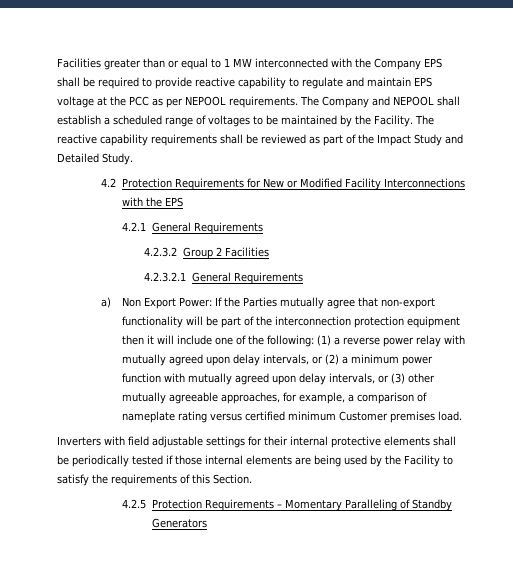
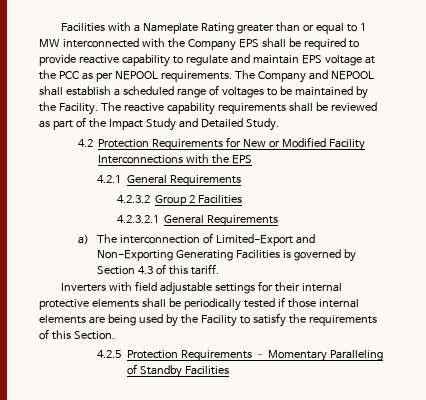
[57,58,101,68] Facilities -> [61,22,235,34] Facilities with a Nameplate Rating
[122,297,436,309] [122,316,461,328] [122,335,466,347] [122,354,434,366] [122,373,436,385] [122,392,428,404] [122,411,463,423] Non Export Power: If the Parties mutually agree that non-export functionality will be part of the interconnection protection equipment then it will include one of the following: (1) a reverse power relay with mutually agreed upon delay intervals, or (2) a minimum power function with mutually agreed upon delay intervals, or (3) other mutually agreeable approaches, for example, a comparison of nameplate rating versus certified minimum Customer premises load. -> [97,233,316,246] [97,249,357,262] [97,264,220,275] The interconnection of Limited-Export and Non-Exporting Generating Facilities is governed by Section 4.3 of this tariff.
[151,518,207,528] Generators -> [184,366,229,375] Facilities

